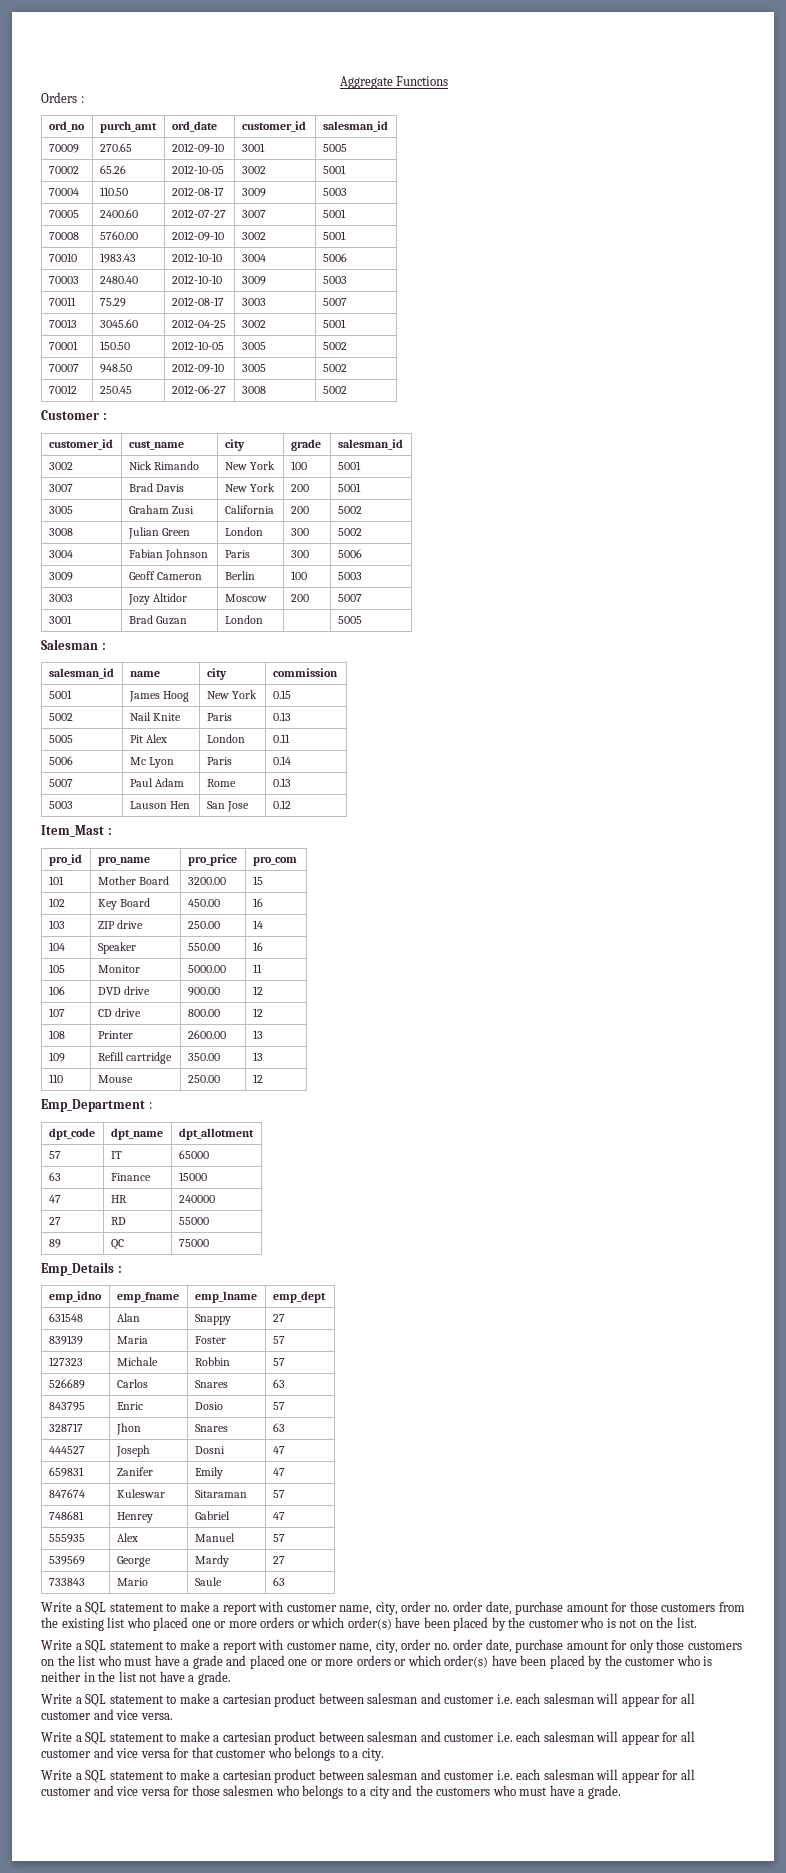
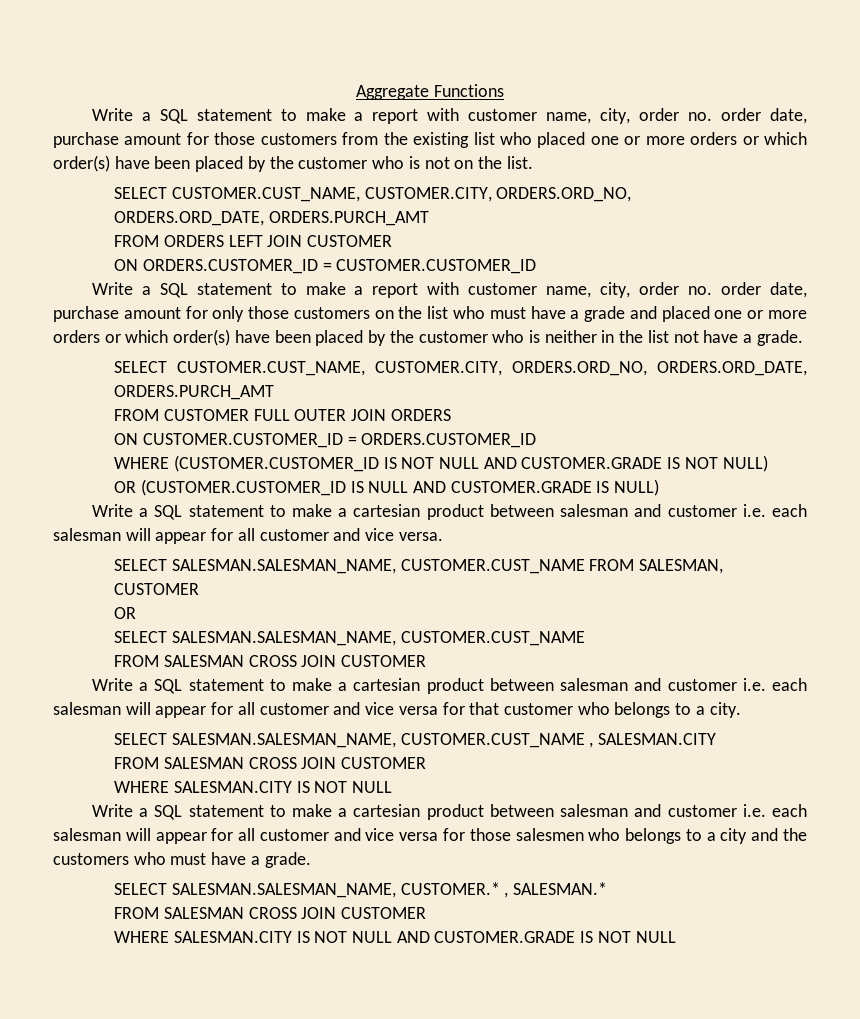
[41,92,84,103] [48,121,85,132] [99,121,157,133] [171,121,217,132] [241,121,306,132] [322,121,388,132] [48,144,79,153] [99,143,132,152] [171,143,224,153] [241,143,265,152] [322,144,347,152] [48,166,79,174] [99,165,126,174] [171,165,224,174] [241,166,266,174] [322,165,346,174] [48,188,79,196] [99,187,128,196] [171,187,224,196] [241,188,266,197] [322,188,347,196] [48,210,79,218] [99,209,138,218] [171,209,226,218] [241,210,266,218] [322,209,346,218] [48,232,79,240] [99,231,138,240] [171,231,224,241] [241,232,266,240] [322,231,346,240] [48,253,77,262] [99,253,136,263] [171,253,222,262] [241,254,266,262] [322,253,347,262] [48,276,79,284] [99,276,138,284] [171,275,222,284] [241,276,266,285] [322,276,347,284] [48,297,76,306] [99,298,126,307] [171,297,224,306] [241,298,266,306] [322,298,347,306] [48,319,77,328] [99,319,138,328] [171,319,226,328] [241,320,266,328] [322,319,346,328] [48,341,78,350] [99,341,130,350] [171,341,224,350] [241,342,266,350] [322,342,347,350] [48,364,79,372] [99,364,132,373] [171,363,224,373] [241,364,266,372] [322,364,347,372] [48,385,77,394] [99,386,132,394] [171,385,226,394] [241,386,266,394] [322,386,347,394] [41,410,107,420] [48,439,113,450] [128,441,184,450] [224,439,245,451] [290,439,321,451] [337,439,403,450] [48,462,73,470] [128,461,199,470] [224,461,275,470] [290,461,307,470] [337,461,361,470] [48,484,73,492] [128,483,184,492] [224,483,275,492] [290,484,309,492] [337,483,361,492] [48,506,73,514] [128,505,194,514] [224,505,274,514] [290,506,309,514] [337,506,362,514] [48,528,73,536] [127,527,190,539] [224,527,263,536] [290,528,309,536] [337,528,362,536] [48,550,73,558] [128,549,208,561] [224,550,250,558] [290,550,309,558] [337,549,362,558] [48,572,73,581] [128,571,202,580] [224,571,255,580] [290,571,307,580] [337,572,362,580] [48,594,73,602] [127,593,187,605] [224,594,267,602] [290,594,309,602] [337,594,362,602] [48,615,72,624] [128,615,187,625] [224,615,263,624] [337,616,362,624] [41,639,106,650] [48,668,114,679] [129,671,160,677] [206,668,227,680] [272,668,338,677] [48,690,72,699] [128,691,189,702] [206,690,257,699] [272,690,291,699] [48,713,73,721] [129,712,181,721] [206,713,232,721] [272,712,291,721] [48,735,73,743] [129,734,167,743] [206,734,245,743] [272,734,290,743] [48,756,73,765] [129,757,174,768] [206,757,232,765] [272,756,291,765] [48,779,73,787] [129,778,184,787] [206,779,236,787] [272,778,291,787] [48,801,73,809] [129,801,190,809] [206,801,249,812] [272,800,291,809] [41,825,112,837] [48,854,82,866] [97,856,150,866] [187,854,237,866] [252,856,297,866] [48,876,64,885] [97,876,169,885] [187,877,226,885] [252,876,263,885] [48,898,65,907] [97,898,150,910] [187,899,220,907] [252,898,263,907] [48,920,65,929] [97,920,143,929] [187,921,220,929] [252,920,263,929] [48,942,65,951] [97,942,136,954] [187,943,220,951] [252,942,263,951] [48,964,65,973] [97,965,140,973] [187,965,226,973] [252,964,262,973] [48,986,65,995] [97,986,150,995] [187,987,220,996] [252,986,263,995] [48,1008,65,1017] [97,1008,141,1017] [187,1009,220,1017] [252,1008,263,1017] [48,1030,65,1039] [97,1031,133,1039] [187,1030,226,1039] [252,1030,263,1039] [48,1052,65,1062] [97,1052,172,1064] [187,1053,220,1061] [252,1052,263,1061] [48,1074,63,1083] [97,1075,133,1083] [187,1075,220,1083] [252,1074,263,1083] [41,1099,152,1112] [48,1128,95,1140] [110,1128,163,1140] [178,1128,254,1140] [48,1151,61,1159] [110,1151,122,1159] [178,1150,209,1159] [48,1172,61,1181] [110,1173,151,1181] [178,1172,207,1181] [48,1195,61,1203] [110,1195,127,1203] [178,1195,215,1203] [48,1217,61,1225] [110,1217,126,1225] [178,1217,209,1225] [48,1239,61,1248] [110,1239,124,1250] [178,1239,209,1247] [41,1262,122,1276] [48,1291,102,1303] [116,1292,179,1303] [194,1291,257,1303] [272,1291,326,1303] [48,1313,83,1322] [116,1313,140,1322] [194,1314,231,1325] [272,1314,285,1322] [48,1335,83,1345] [116,1336,148,1344] [194,1336,226,1344] [272,1336,285,1344] [48,1357,83,1366] [116,1357,158,1366] [194,1357,230,1366] [272,1358,285,1366] [48,1379,85,1389] [116,1379,148,1388] [194,1380,228,1388] [272,1379,285,1388] [48,1402,85,1411] [116,1402,143,1410] [194,1402,223,1410] [272,1402,285,1410] [48,1423,83,1432] [115,1423,141,1435] [194,1424,228,1432] [272,1423,285,1432] [48,1446,85,1454] [115,1445,150,1457] [194,1446,225,1454] [272,1446,285,1454] [48,1467,84,1477] [116,1467,153,1476] [194,1467,223,1479] [272,1468,285,1476] [48,1489,85,1498] [116,1489,165,1498] [194,1490,247,1498] [272,1490,285,1498] [48,1511,84,1520] [116,1512,153,1523] [194,1511,230,1520] [272,1512,285,1520] [48,1534,85,1543] [116,1533,138,1542] [194,1533,235,1542] [272,1534,285,1542] [48,1555,85,1565] [116,1556,151,1567] [194,1555,229,1567] [272,1556,285,1564] [48,1578,85,1586] [116,1578,148,1586] [194,1577,222,1586] [272,1577,285,1586] // Orders : // ord_no | purch_amt | ord_date | customer_id | salesman_id // 70009 | 270.65 | 2012-09-10 | 3001 | 5005 // 70002 | 65.26 | 2012-10-05 | 3002 | 5001 // 70004 | 110.50 | 2012-08-17 | 3009 | 5003 // 70005 | 2400.60 | 2012-07-27 | 3007 | 5001 // 70008 | 5760.00 | 2012-09-10 | 3002 | 5001 // 70010 | 1983.43 | 2012-10-10 | 3004 | 5006 // 70003 | 2480.40 | 2012-10-10 | 3009 | 5003 // 70011 | 75.29 | 2012-08-17 | 3003 | 5007 // 70013 | 3045.60 | 2012-04-25 | 3002 | 5001 // 70001 | 150.50 | 2012-10-05 | 3005 | 5002 // 70007 | 948.50 | 2012-09-10 | 3005 | 5002 // 70012 | 250.45 | 2012-06-27 | 3008 | 5002 // Customer : // customer_id | cust_name | city | grade | salesman_id // 3002 | Nick Rimando | New York | 100 | 5001 // 3007 | Brad Davis | New York | 200 | 5001 // 3005 | Graham Zusi | California | 200 | 5002 // 3008 | Julian Green | London | 300 | 5002 // 3004 | Fabian Johnson | Paris | 300 | 5006 // 3009 | Geoff Cameron | Berlin | 100 | 5003 // 3003 | Jozy Altidor | Moscow | 200 | 5007 // 3001 | Brad Guzan | London | | 5005 // Salesman : // salesman_id | name | city | commission // 5001 | James Hoog | New York | 0.15 // 5002 | Nail Knite | Paris | 0.13 // 5005 | Pit Alex | London | 0.11 // 5006 | Mc Lyon | Paris | 0.14 // 5007 | Paul Adam | Rome | 0.13 // 5003 | Lauson Hen | San Jose | 0.12 // Item_Mast : // pro_id | pro_name | pro_price | pro_com // 101 | Mother Board | 3200.00 | 15 // 102 | Key Board | 450.00 | 16 // 103 | ZIP drive | 250.00 | 14 // 104 | Speaker | 550.00 | 16 // 105 | Monitor | 5000.00 | 11 // 106 | DVD drive | 900.00 | 12 // 107 | CD drive | 800.00 | 12 // 108 | Printer | 2600.00 | 13 // 109 | Refill cartridge | 350.00 | 13 // 110 | Mouse | 250.00 | 12 // Emp_Department : // dpt_code | dpt_name | dpt_allotment // 57 | IT | 65000 // 63 | Finance | 15000 // 47 | HR | 240000 // 27 | RD | 55000 // 89 | QC | 75000 // Emp_Details : // emp_idno | emp_fname | emp_lname | emp_dept // 631548 | Alan | Snappy | 27 // 839139 | Maria | Foster | 57 // 127323 | Michale | Robbin | 57 // 526689 | Carlos | Snares | 63 // 843795 | Enric | Dosio | 57 // 328717 | Jhon | Snares | 63 // 444527 | Joseph | Dosni | 47 // 659831 | Zanifer | Emily | 47 // 847674 | Kuleswar | Sitaraman | 57 // 748681 | Henrey | Gabriel | 47 // 555935 | Alex | Manuel | 57 // 539569 | George | Mardy | 27 // 733843 | Mario | Saule | 63 -> (504, 90) none
(697, 1622) none -> [114,187,632,202] [114,211,429,226] [114,235,393,247] [114,259,537,274] // SELECT CUSTOMER.CUST_NAME, CUSTOMER.CITY, ORDERS.ORD_NO, // ORDERS.ORD_DATE, ORDERS.PURCH_AMT // FROM ORDERS LEFT JOIN CUSTOMER // ON ORDERS.CUSTOMER_ID = CUSTOMER.CUSTOMER_ID
(231, 1678) none -> [114,361,808,376] [114,385,275,400] [114,409,451,421] [114,433,537,448] [114,455,768,472] [114,479,660,496] // SELECT CUSTOMER.CUST_NAME, CUSTOMER.CITY, ORDERS.ORD_NO, ORDERS.ORD_DATE, ORDERS.PURCH_AMT // FROM CUSTOMER FULL OUTER JOIN ORDERS // ON CUSTOMER.CUSTOMER_ID = ORDERS.CUSTOMER_ID // WHERE (CUSTOMER.CUSTOMER_ID IS NOT NULL AND CUSTOMER.GRADE IS NOT NULL) // OR (CUSTOMER.CUSTOMER_ID IS NULL AND CUSTOMER.GRADE IS NULL)
(173, 1716) none -> [114,559,724,574] [114,583,200,595] [114,607,137,619] [114,631,585,646] [114,655,427,667] // SELECT SALESMAN.SALESMAN_NAME, CUSTOMER.CUST_NAME FROM SALESMAN, CUSTOMER // OR // SELECT SALESMAN.SALESMAN_NAME, CUSTOMER.CUST_NAME // FROM SALESMAN CROSS JOIN CUSTOMER
(384, 1754) none -> [114,733,717,748] [114,757,427,769] [114,781,393,793] // SELECT SALESMAN.SALESMAN_NAME, CUSTOMER.CUST_NAME , SALESMAN.CITY // FROM SALESMAN CROSS JOIN CUSTOMER // WHERE SALESMAN.CITY IS NOT NULL
(621, 1792) none -> [114,882,608,898] [114,907,427,919] [114,931,676,943] // SELECT SALESMAN.SALESMAN_NAME, CUSTOMER.* , SALESMAN.* // FROM SALESMAN CROSS JOIN CUSTOMER // WHERE SALESMAN.CITY IS NOT NULL AND CUSTOMER.GRADE IS NOT NULL

